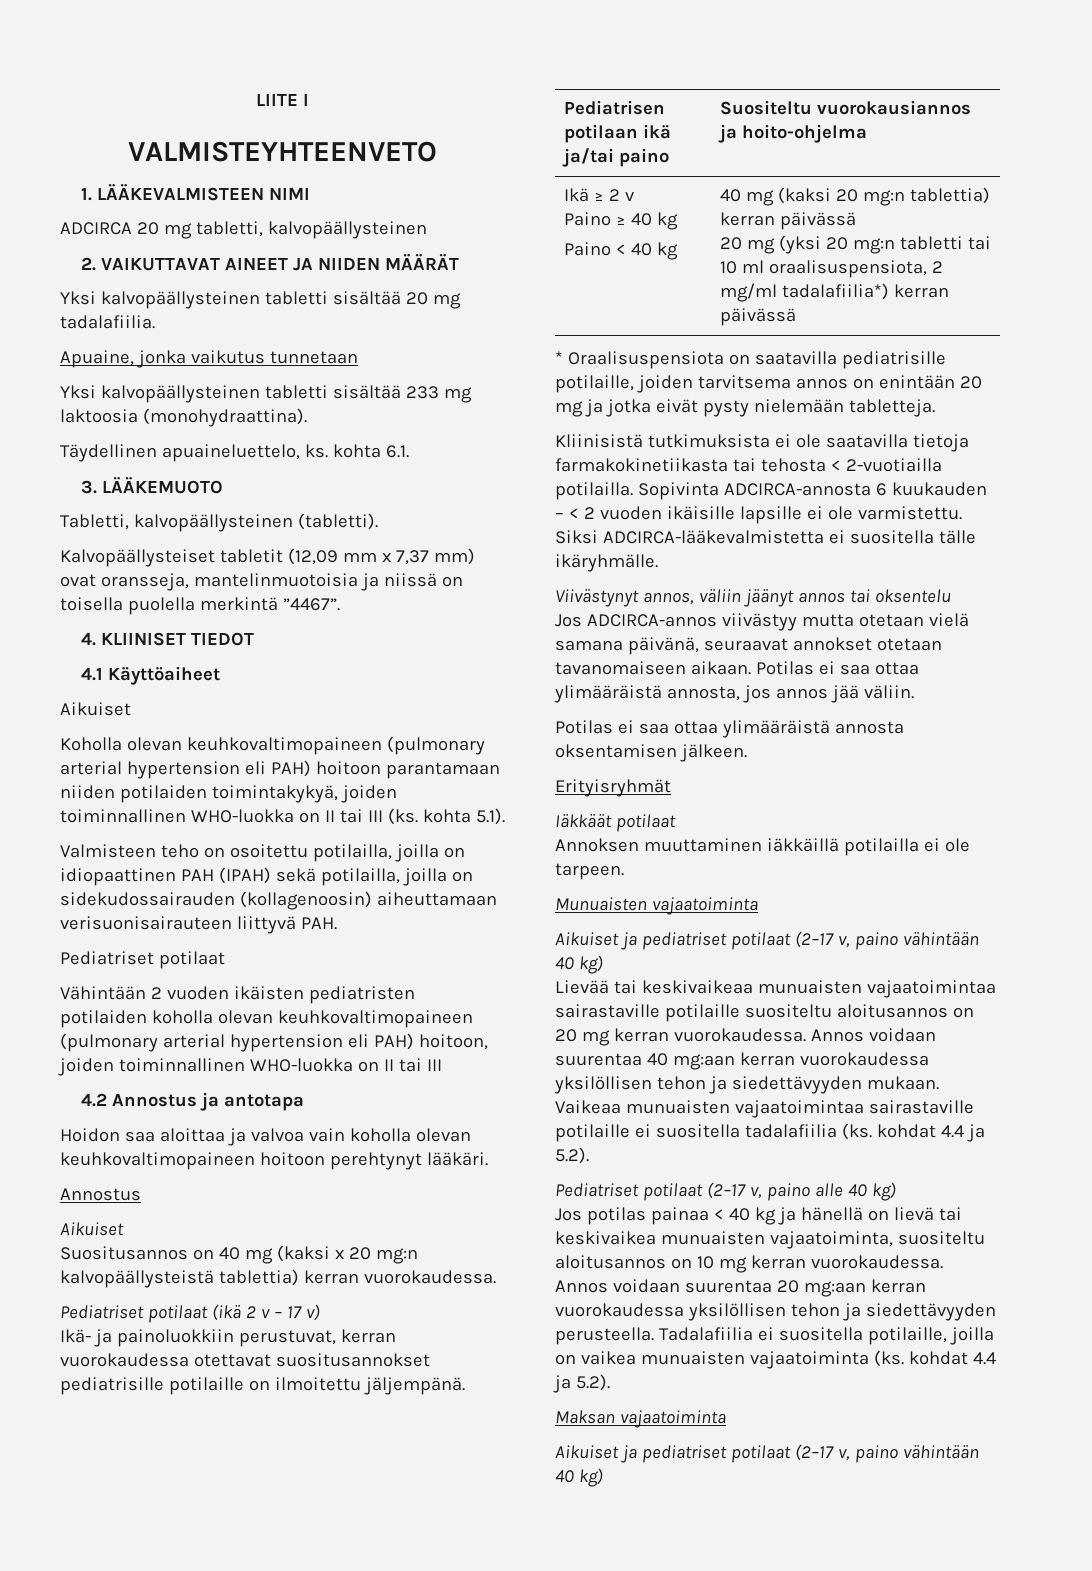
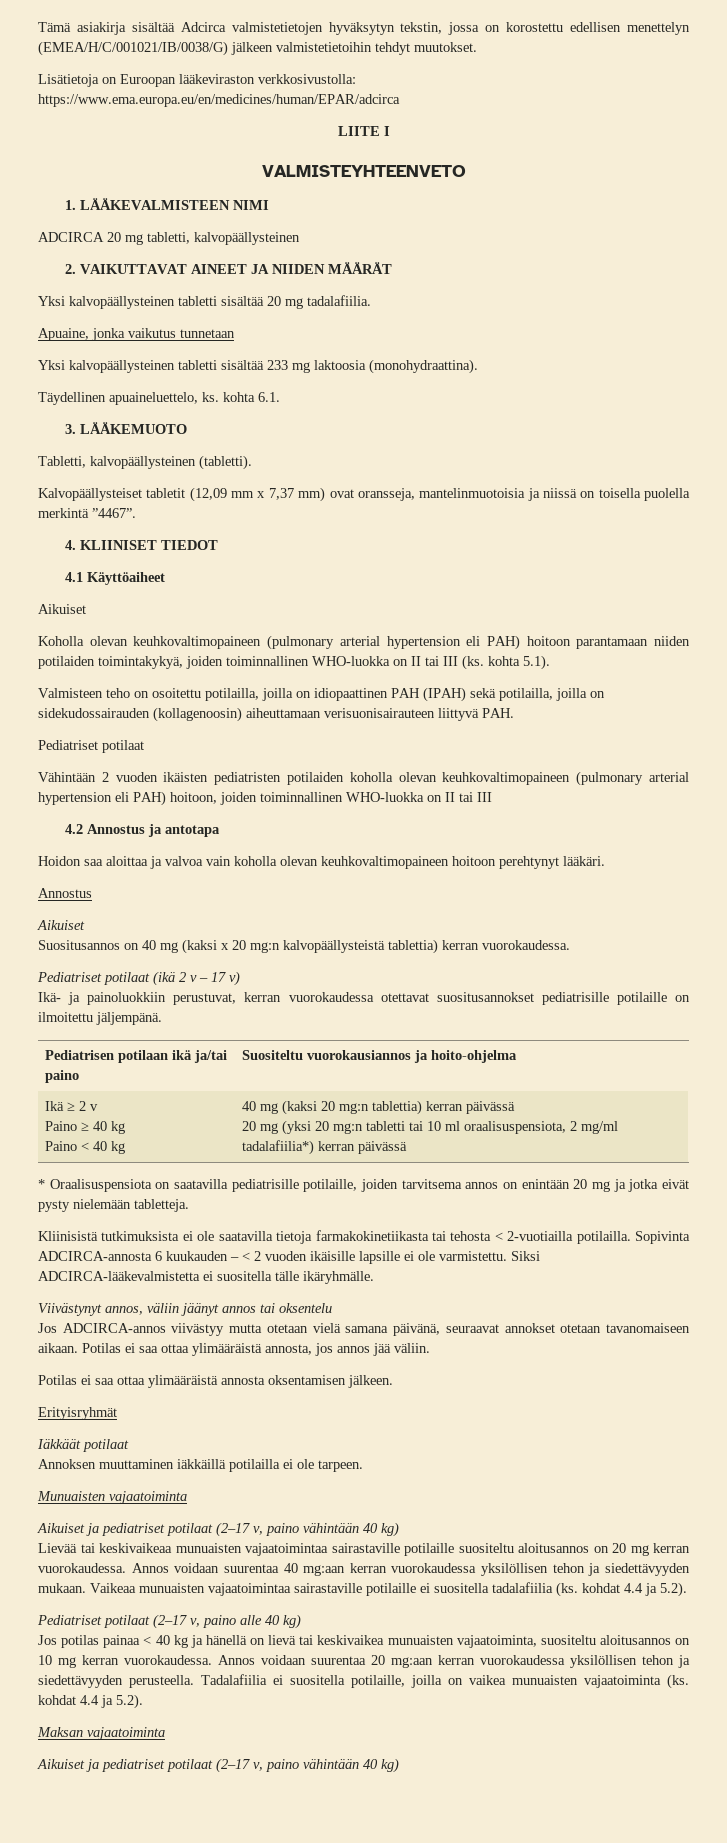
(256, 100) none -> [38,22,690,35] [38,41,477,56] [38,74,356,87] [38,94,400,107] Tämä asiakirja sisältää Adcirca valmistetietojen hyväksytyn tekstin, jossa on korostettu edellisen menettelyn (EMEA/H/C/001021/IB/0038/G) jälkeen valmistetietoihin tehdyt muutokset. // Lisätietoja on Euroopan lääkeviraston verkkosivustolla: https://www.ema.europa.eu/en/medicines/human/EPAR/adcirca //

